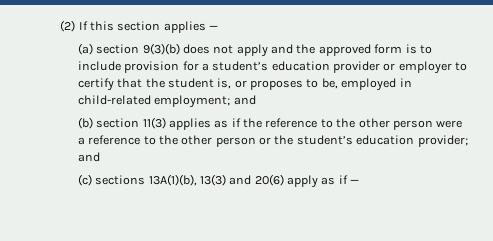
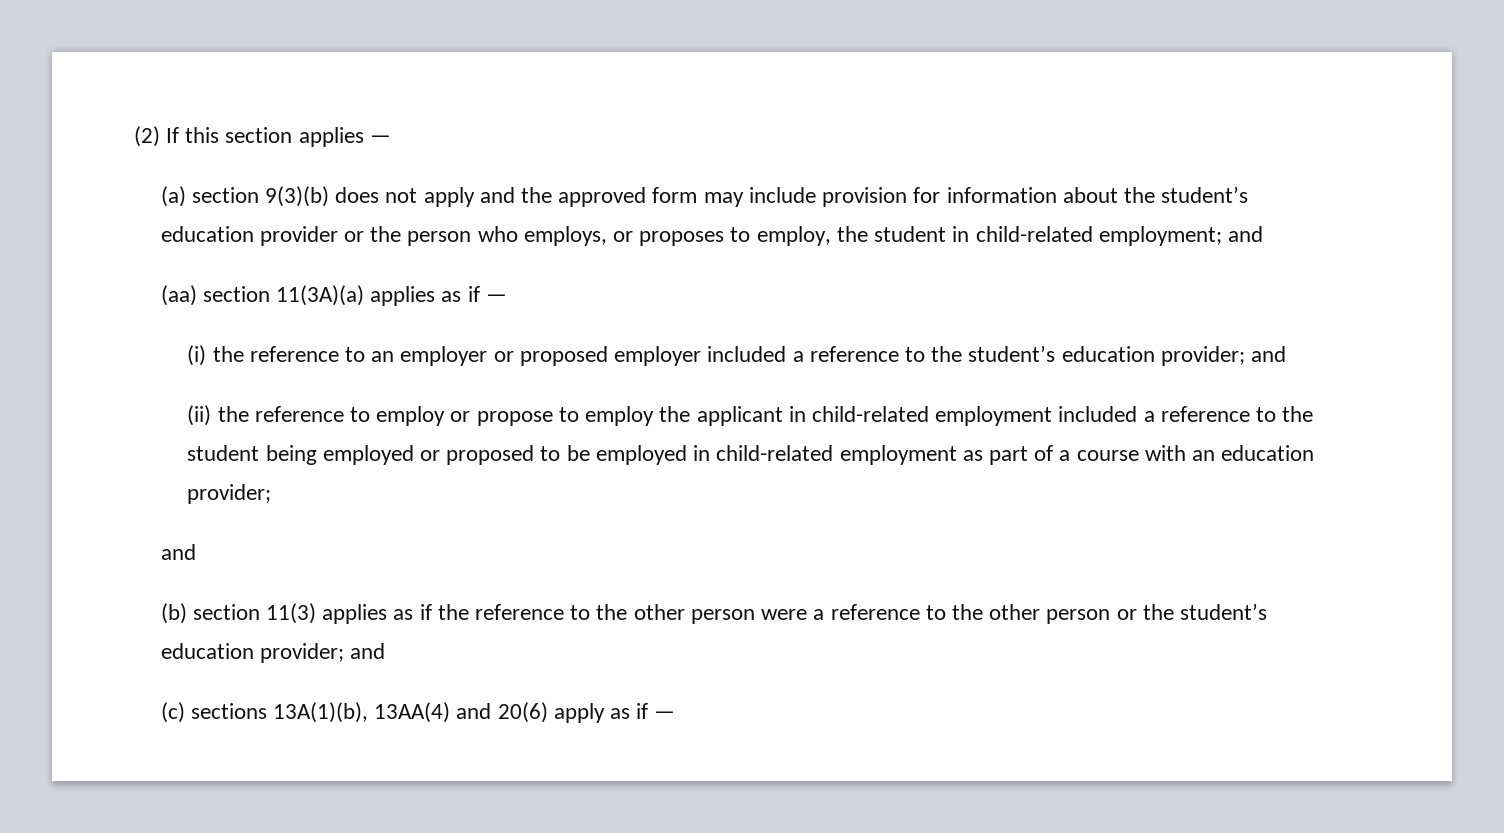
[405,44,432,54] is to -> [703,192,744,207] may
[201,63,209,71] a -> [946,187,1155,203] information about the
[398,61,468,74] [77,78,412,91] [77,95,231,108] employer to certify that the student is, or proposes to be, employed in child-related employment; -> [370,226,1263,246] [160,285,507,306] [187,345,1286,366] [187,405,1314,426] [187,445,1315,465] [187,484,272,504] the person who employs, or proposes to employ, the student in child-related employment; and // (aa) section 11(3A)(a) applies as if — // (i) the reference to an employer or proposed employer included a reference to the student’s education provider; and // (ii) the reference to employ or propose to employ the applicant in child-related employment included a reference to the student being employed or proposed to be employed in child-related employment as part of a course with an education provider; //
[199,174,226,186] 13(3) -> [374,702,451,723] 13AA(4)

